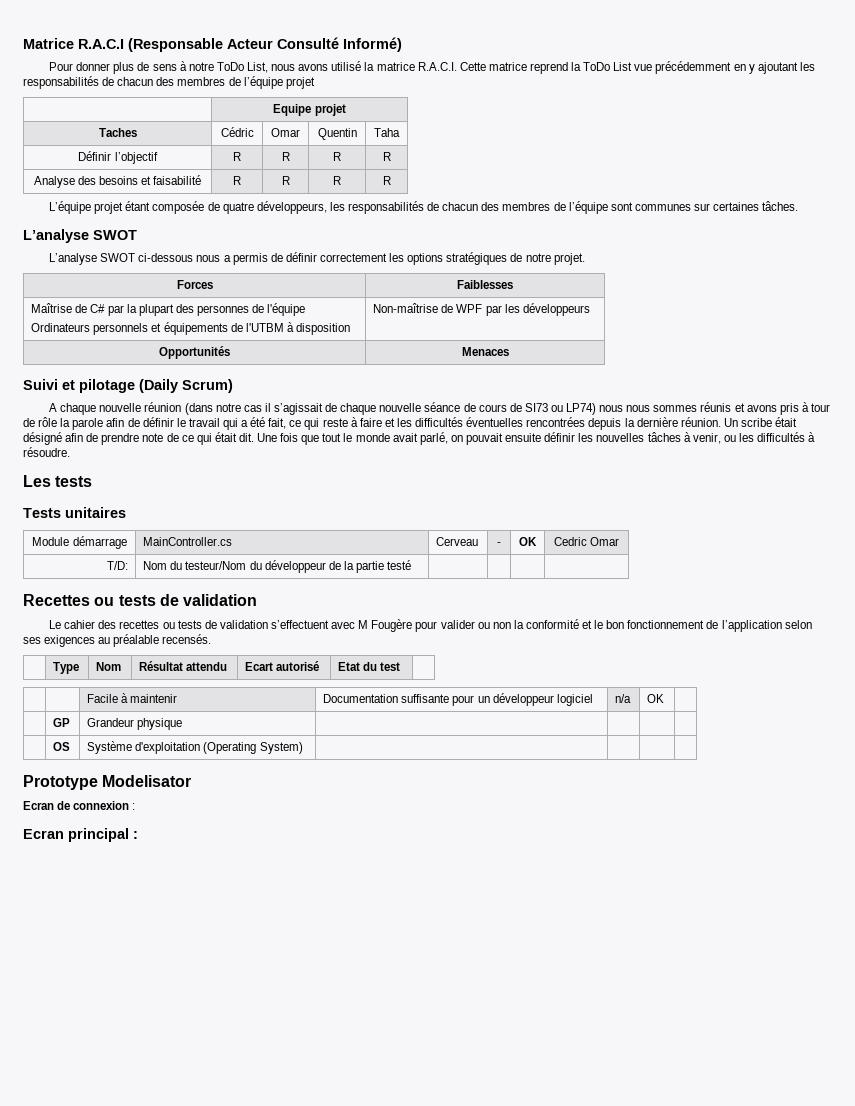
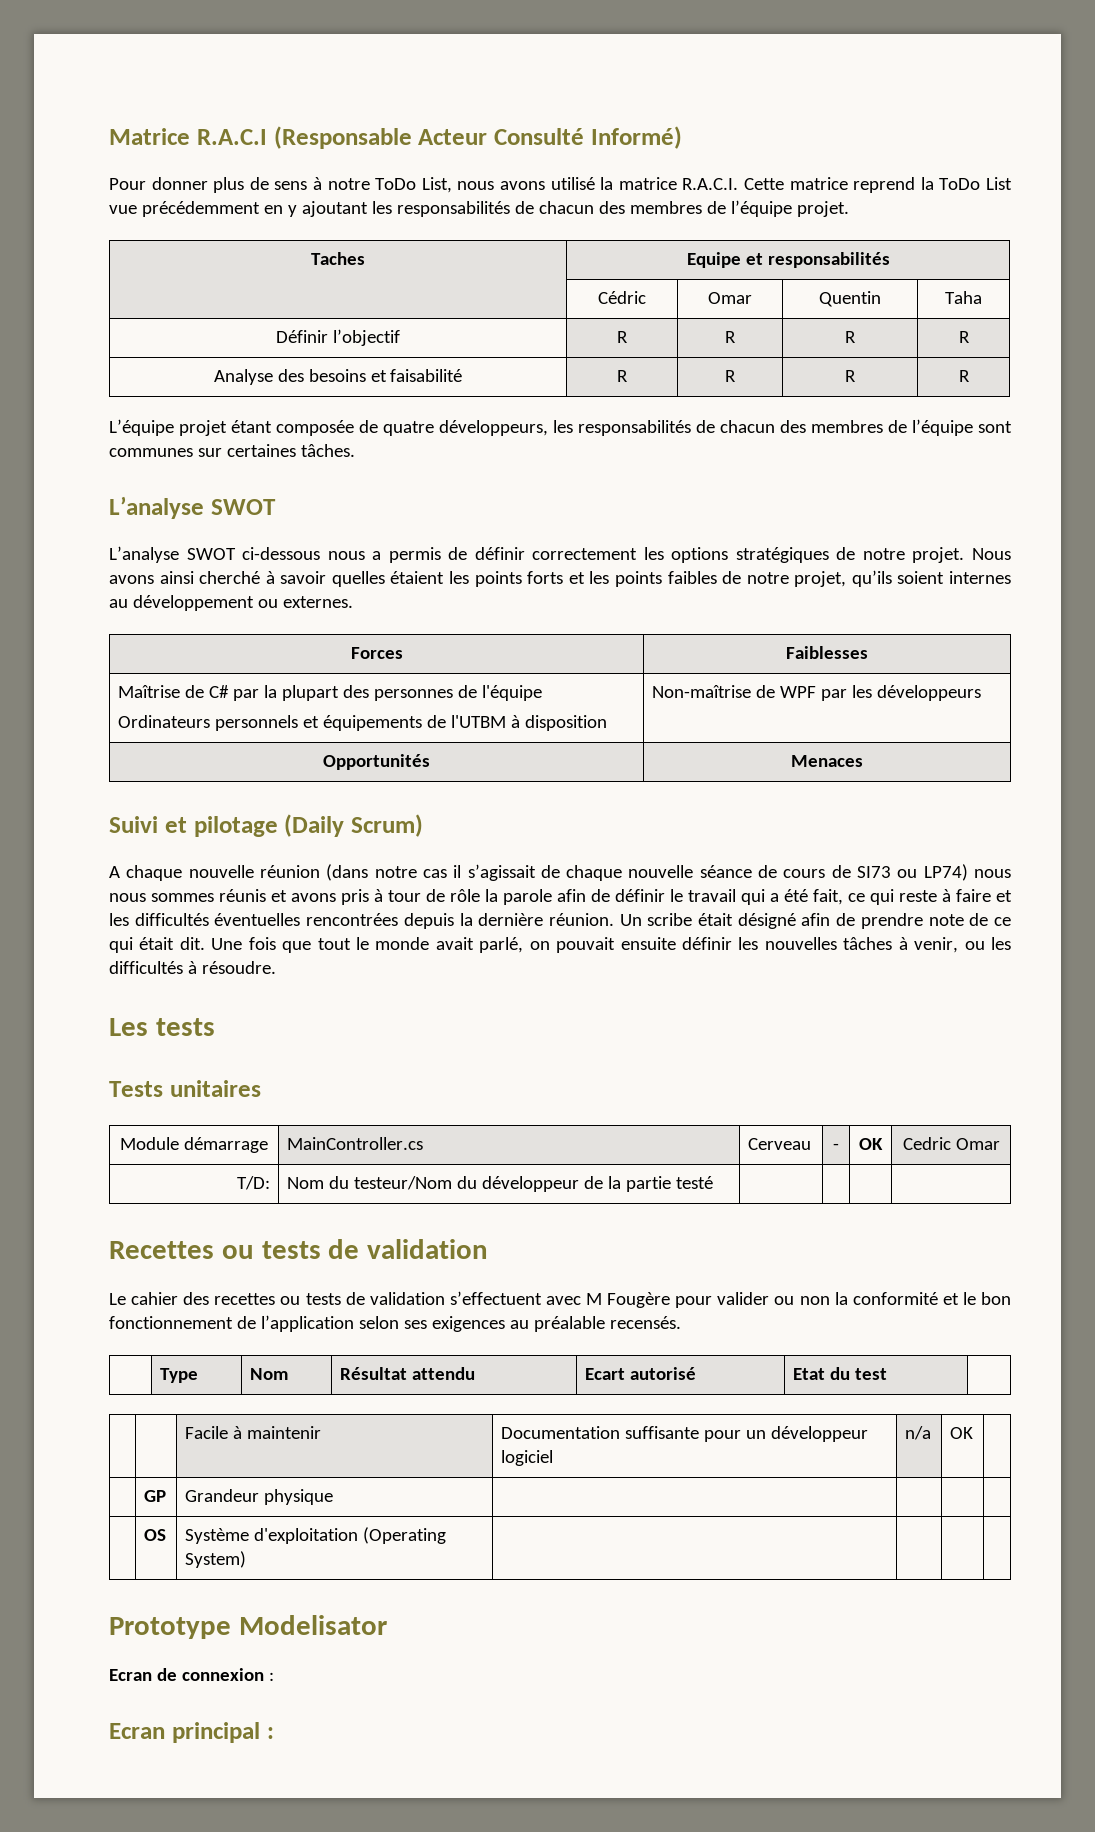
[285,77,315,89] projet // -> [796,201,849,217] [311,252,365,265] projet. // Taches
[314,104,346,116] [98,128,137,137] projet // Taches -> [745,252,890,268] et responsabilités //
(585, 259) none -> [971,548,1011,560] [109,570,1011,587] [109,595,353,611] Nous avons ainsi cherché à savoir quelles étaient les points forts et les points faibles de notre projet, qu’ils soient internes au développement ou externes.

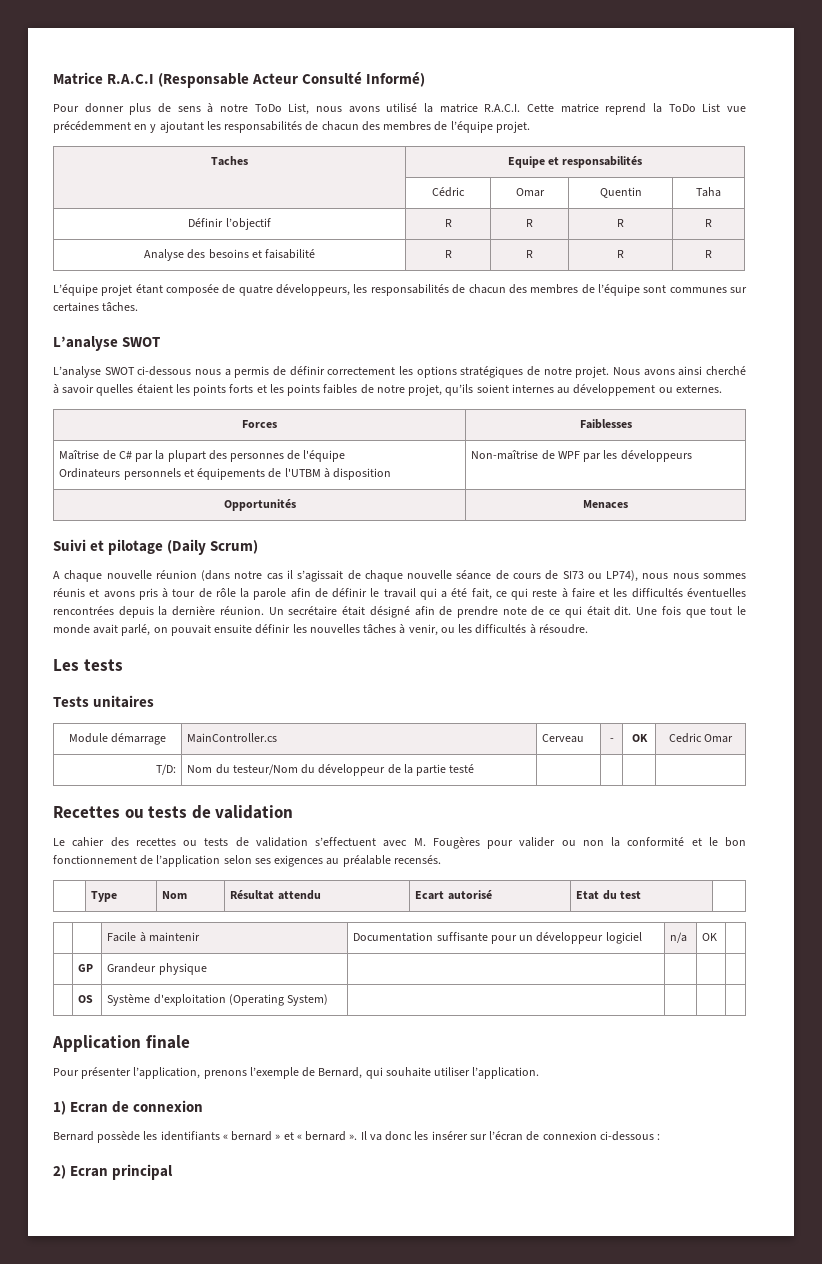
[923,864,968,881] LP74) -> [606,570,639,582] LP74),
[647,913,693,926] scribe -> [288,606,338,616] secrétaire
[586,1292,671,1308] M Fougère -> [413,837,480,849] M. Fougères
[109,1615,387,1639] [109,1668,264,1681] Prototype Modelisator // Ecran de connexion -> [52,1035,190,1052] [53,1067,540,1079] [53,1100,204,1115] [53,1131,654,1143] Application finale // Pour présenter l’application, prenons l’exemple de Bernard, qui souhaite utiliser l’application. // 1) Ecran de connexion // Bernard possède les identifiants « bernard » et « bernard ». Il va donc les insérer sur l’écran de connexion ci-dessous
(274, 1676) none -> [53,1165,66,1179] 2)
[266,1727,274,1739] : -> (174, 1172) none

